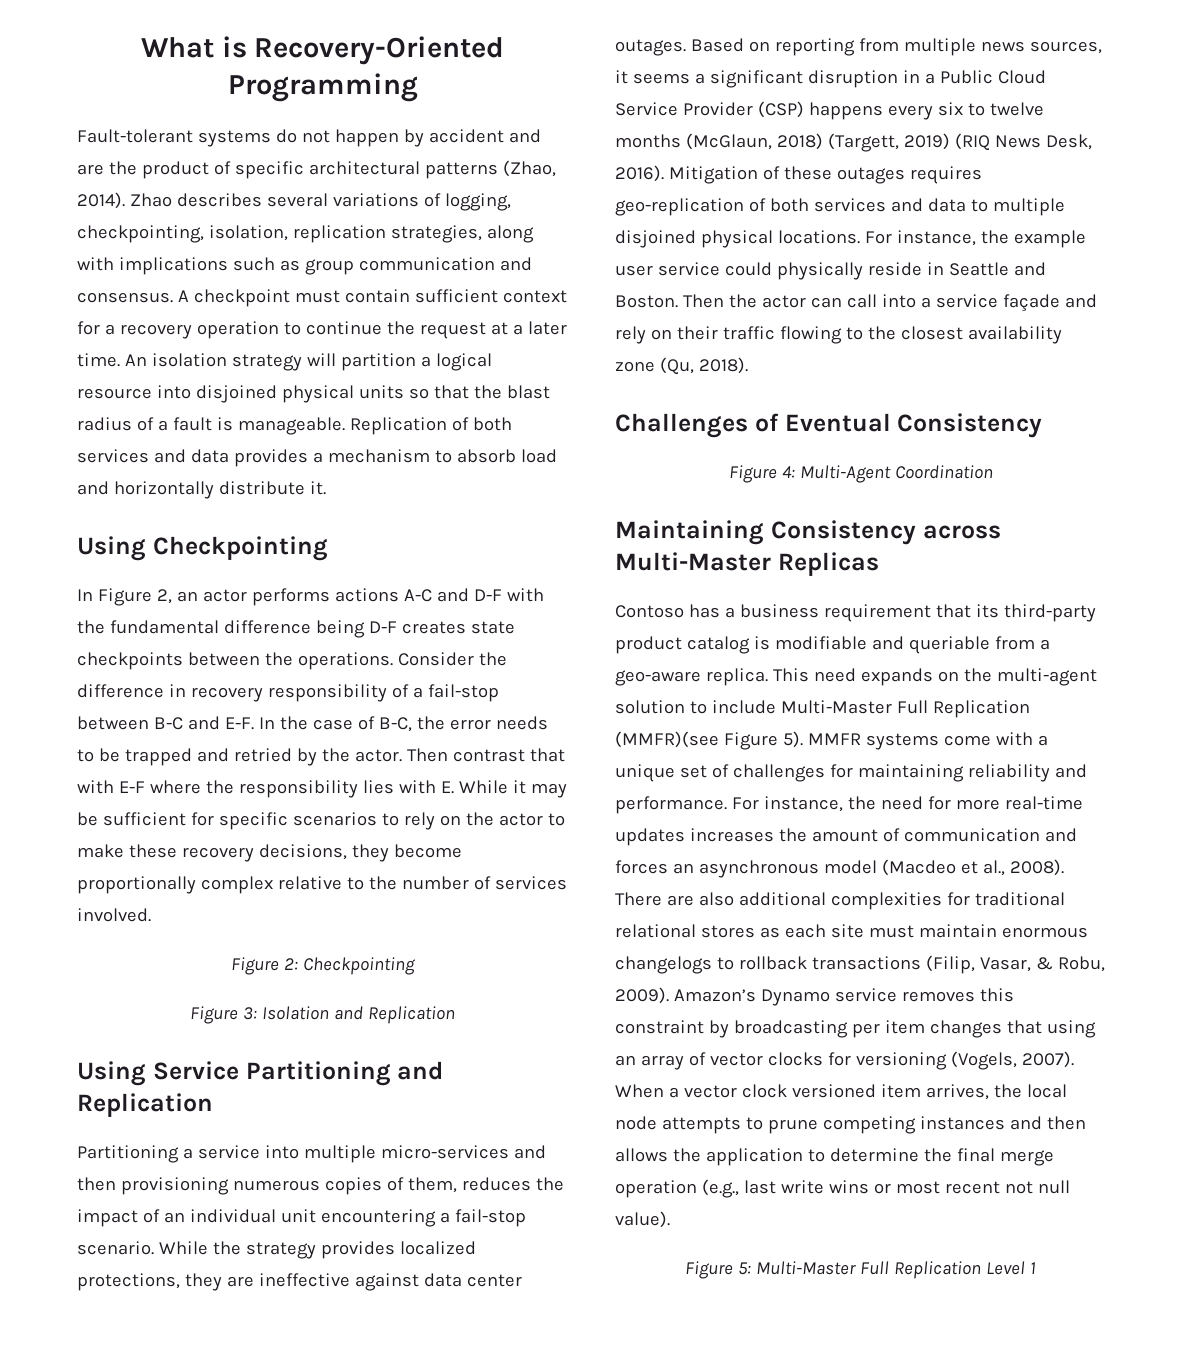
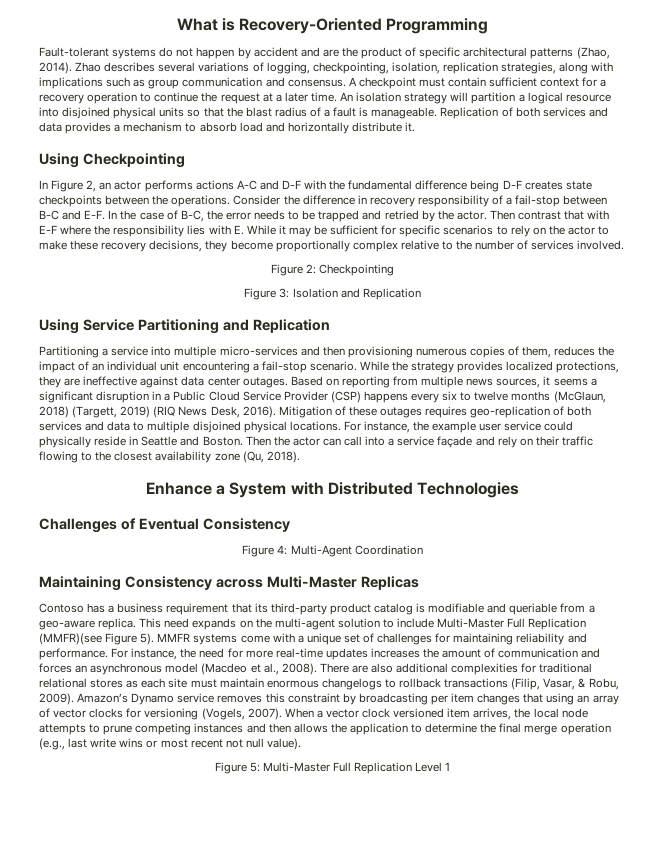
(748, 365) none -> [145,482,520,498] // Enhance a System with Distributed Technologies

